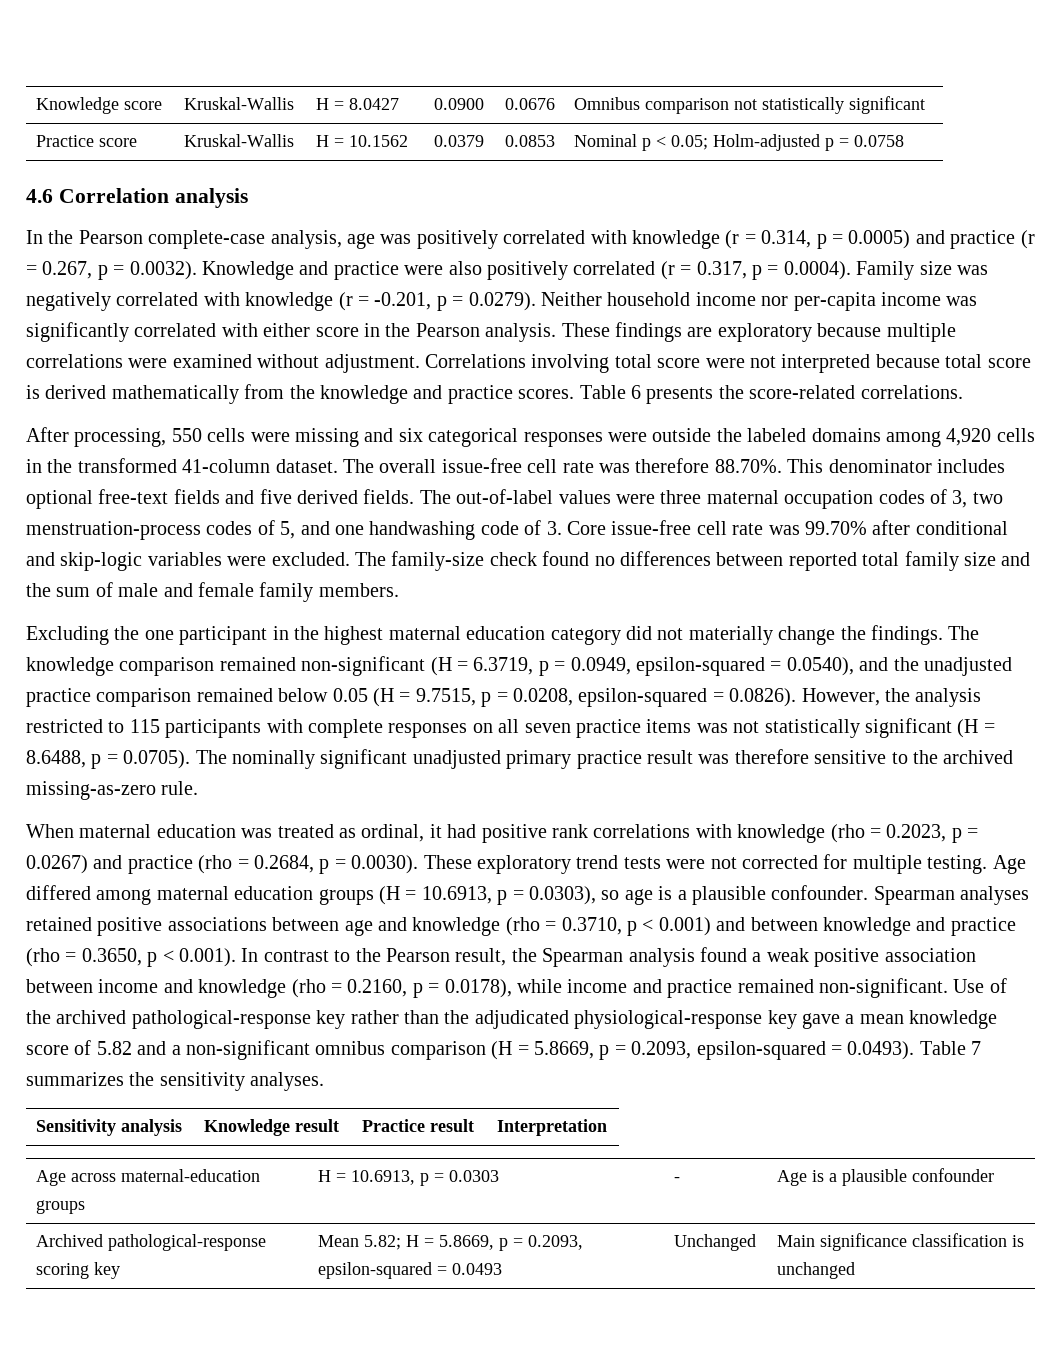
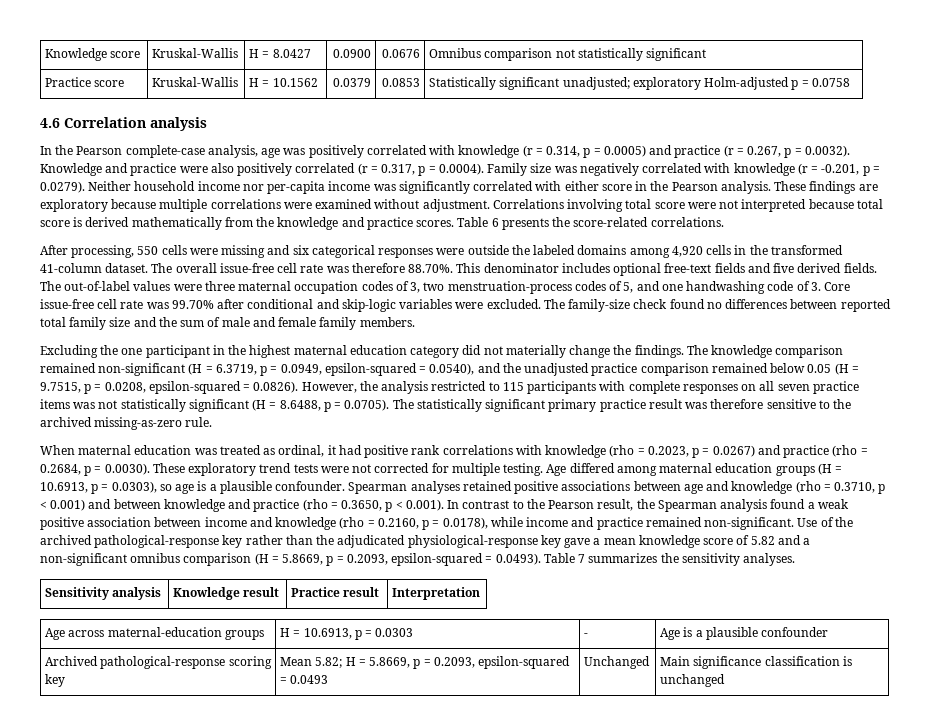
[574,134,709,151] Nominal p < 0.05; -> [429,77,701,90] Statistically significant unadjusted; exploratory
[232,749,501,769] nominally significant unadjusted -> [416,399,546,412] statistically significant

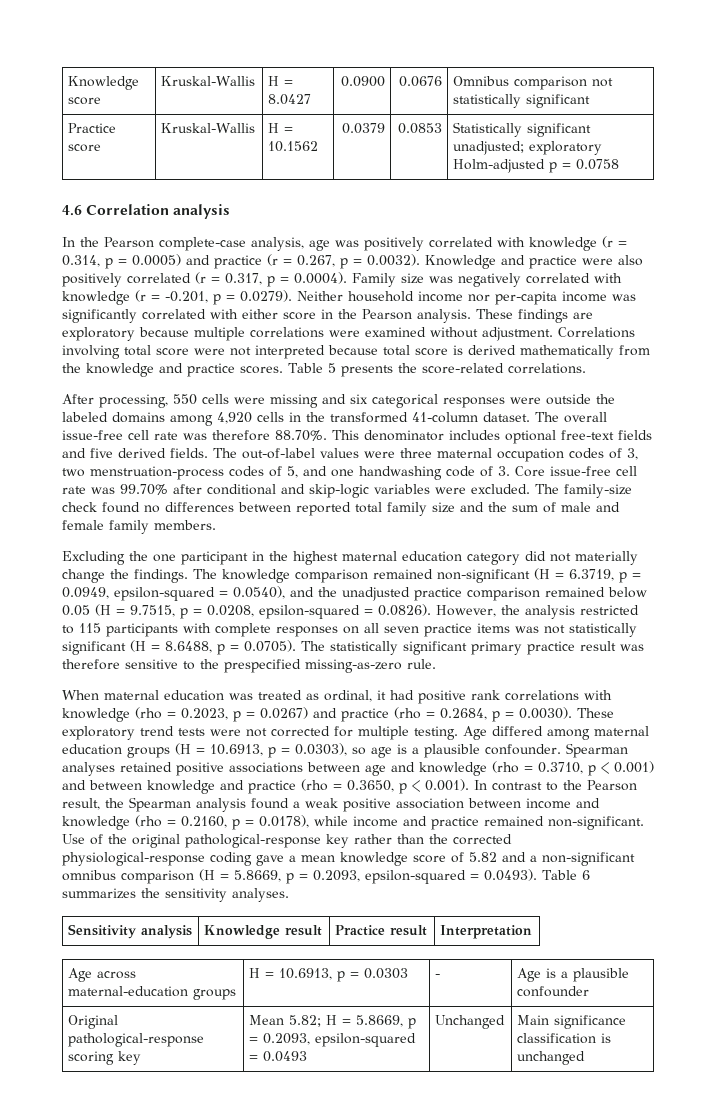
[491,218,499,227] 6 -> [327,363,336,373] 5
[40,417,92,427] archived -> [224,659,301,673] prespecified
[40,535,92,545] archived -> [132,834,180,848] original
[337,535,561,548] adjudicated physiological-response key -> [453,834,512,845] [62,852,252,866] corrected physiological-response coding
[578,554,586,563] 7 -> [581,870,590,880] 6
[45,656,99,666] Archived -> [68,1015,119,1029] Original

